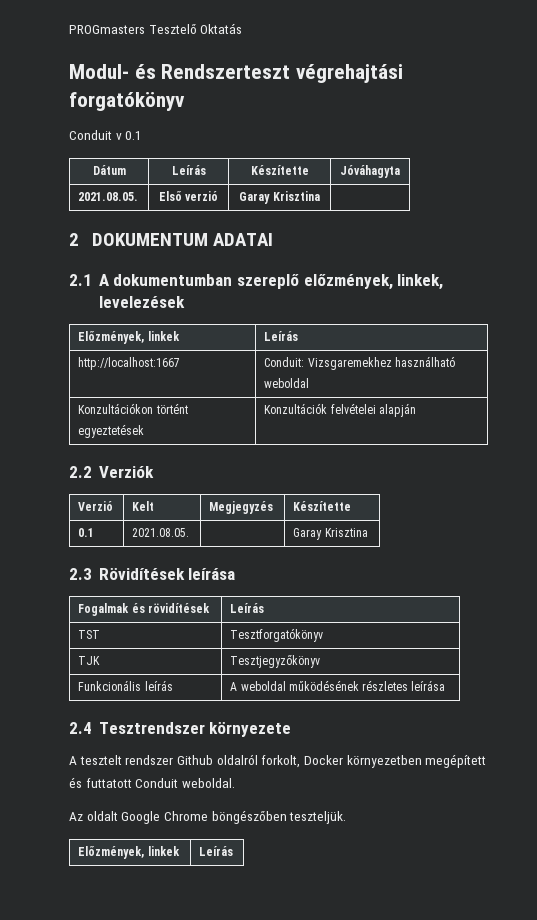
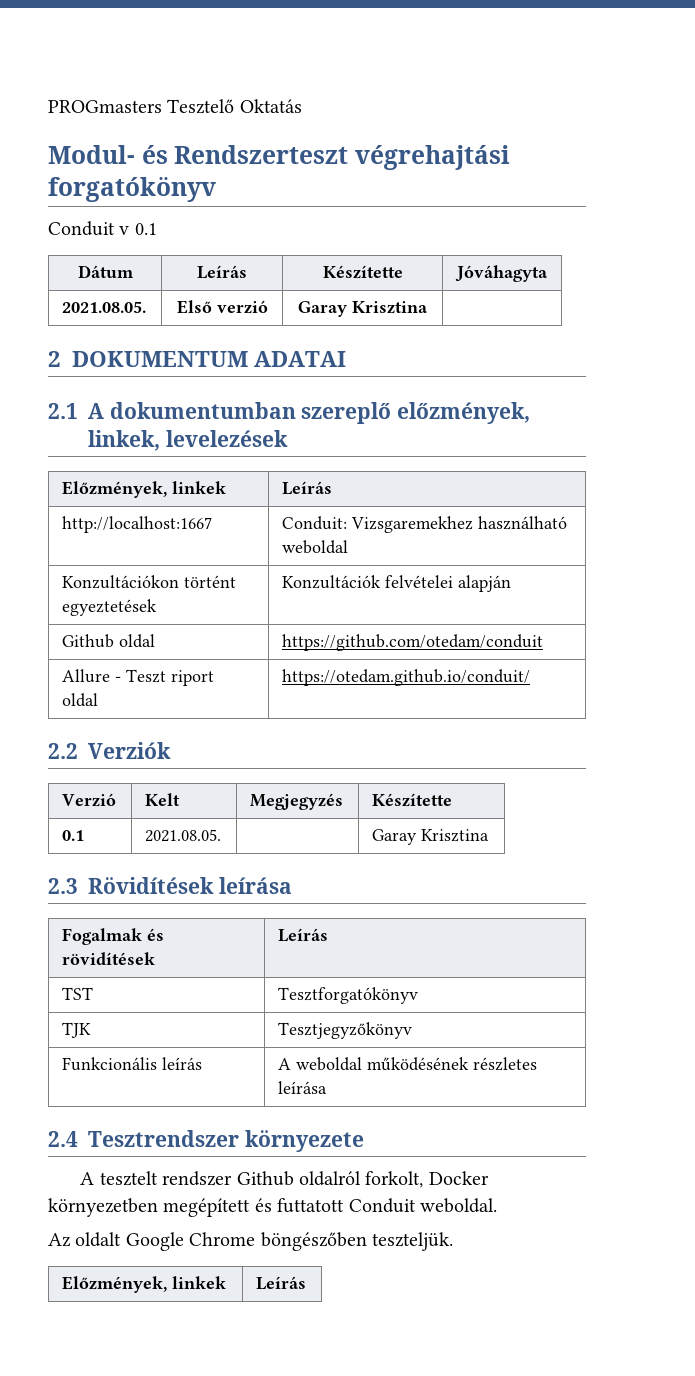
(416, 410) none -> [62,634,156,648] [282,634,544,651] [62,669,215,686] [62,693,99,707] [282,669,531,686] // Github oldal | https://github.com/otedam/conduit // Allure - Teszt riport oldal | https://otedam.github.io/conduit/

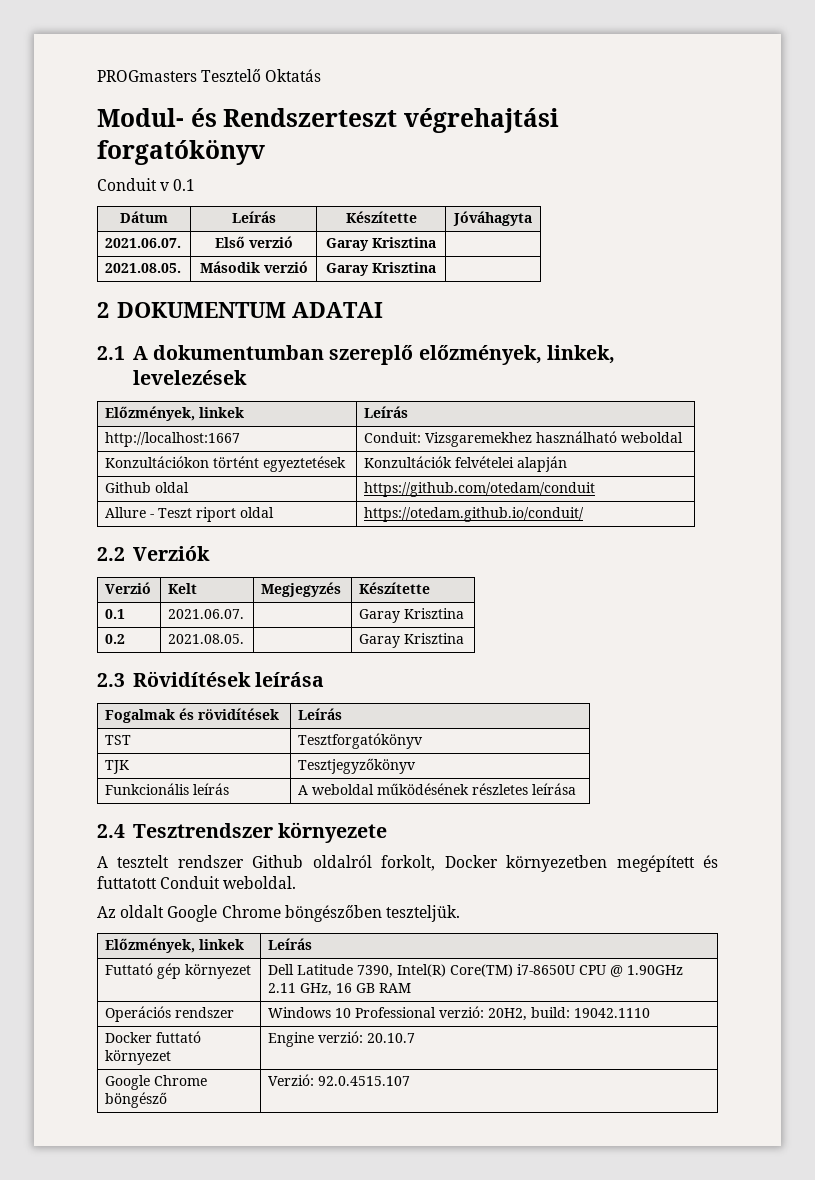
[62,301,147,313] [176,300,212,314] // 2021.08.05. | Első -> [105,238,182,248] [214,236,293,248] [326,237,436,251] [105,263,182,273] [199,261,260,273] // 2021.06.07. | Első verzió | Garay Krisztina | // 2021.08.05. | Második
(85, 835) none -> [168,609,245,619] [359,608,465,623] [105,634,126,644] | 2021.06.07. | | Garay Krisztina // 0.2
(307, 1283) none -> [105,963,252,979] [268,964,684,978] [268,983,412,996] [105,1006,235,1022] [268,1006,651,1021] [105,1031,202,1043] [105,1050,172,1065] [268,1031,416,1047] [105,1075,208,1090] [105,1092,168,1108] [268,1074,411,1086] // Futtató gép környezet | Dell Latitude 7390, Intel(R) Core(TM) i7-8650U CPU @ 1.90GHz 2.11 GHz, 16 GB RAM // Operációs rendszer | Windows 10 Professional verzió: 20H2, build: 19042.1110 // Docker futtató környezet | Engine verzió: 20.10.7 // Google Chrome böngésző | Verzió: 92.0.4515.107

